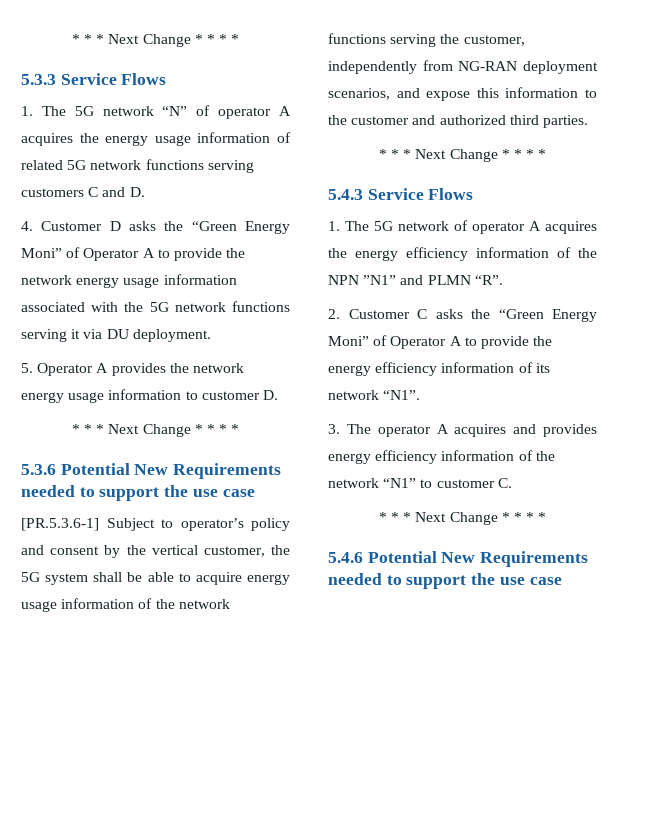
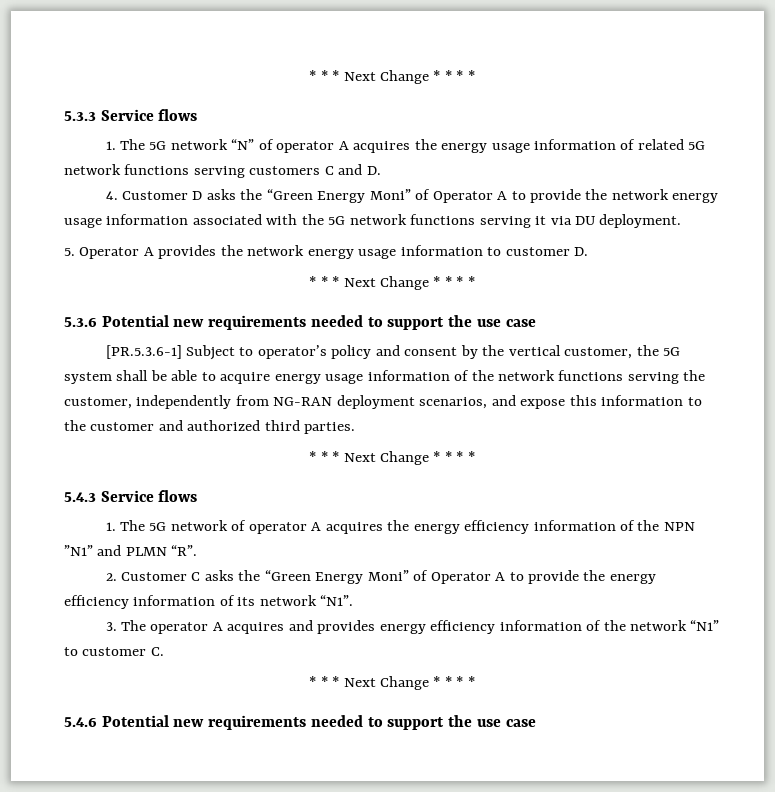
[121,73,167,85] Flows -> [158,109,198,121] flows
[134,463,282,479] New Requirements -> [173,315,307,330] new requirements
[428,188,474,200] Flows -> [158,490,198,502] flows
[441,551,589,567] New Requirements -> [173,715,307,730] new requirements

